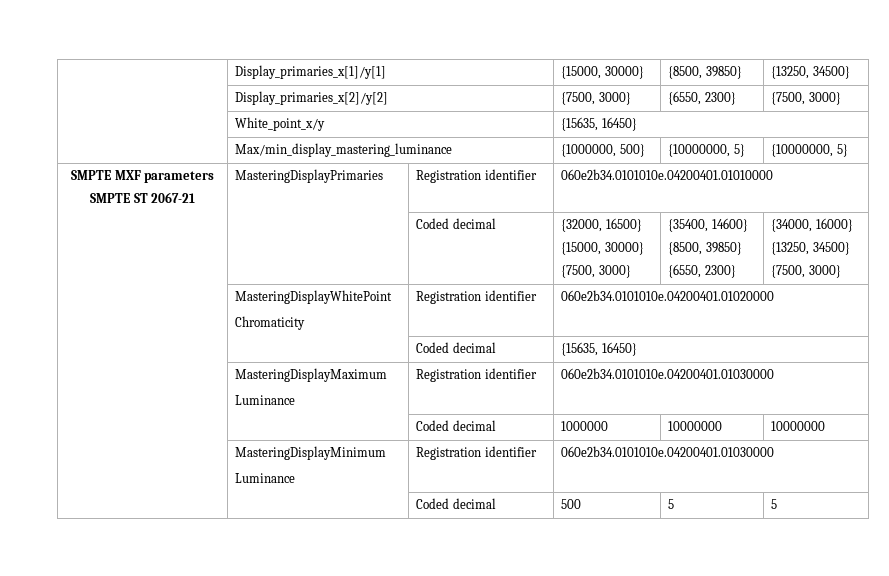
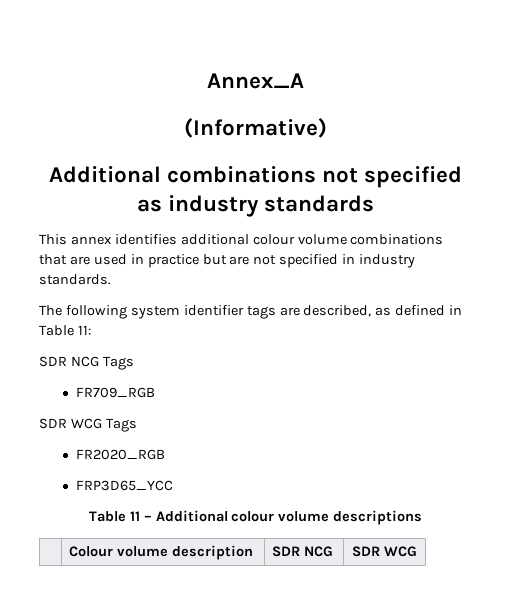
[235,65,387,79] [561,66,644,79] [668,66,742,79] [771,66,850,79] [235,91,389,105] [561,92,631,105] [668,91,736,105] [771,92,841,105] [235,117,326,131] [561,117,637,131] [235,143,453,157] [561,144,645,157] [668,144,745,157] [771,144,848,157] [71,170,214,183] [90,192,195,203] [235,169,384,183] [416,169,537,183] [561,169,774,180] [416,218,496,229] [561,218,642,232] [561,242,644,255] [561,265,631,278] [668,218,748,232] [668,242,742,255] [668,264,736,278] [771,218,853,232] [771,242,850,255] [771,265,841,278] [235,290,393,304] [235,316,306,330] [416,290,537,304] [561,290,775,301] [416,342,496,353] [561,342,637,356] [235,368,388,382] [235,395,296,405] [416,368,537,382] [561,368,775,379] [416,420,496,431] [561,421,609,431] [668,421,723,431] [771,421,826,431] [235,446,387,460] [235,473,296,483] [416,446,537,460] [561,446,775,457] [416,498,496,509] [561,499,582,509] [668,499,675,509] [771,499,778,509] | Display_primaries_x[1]/y[1] | {15000, 30000} | {8500, 39850} | {13250, 34500} // | Display_primaries_x[2]/y[2] | {7500, 3000} | {6550, 2300} | {7500, 3000} // | White_point_x/y | {15635, 16450} // | Max/min_display_mastering_luminance | {1000000, 500} | {10000000, 5} | {10000000, 5} // SMPTE MXF parameters // SMPTE ST 2067-21 | MasteringDisplayPrimaries | Registration identifier | 060e2b34.0101010e.04200401.01010000 // | | Coded decimal | {32000, 16500} // {15000, 30000} // {7500, 3000} | {35400, 14600} // {8500, 39850} // {6550, 2300} | {34000, 16000} // {13250, 34500} // {7500, 3000} // | MasteringDisplayWhitePoint // Chromaticity | Registration identifier | 060e2b34.0101010e.04200401.01020000 // | | Coded decimal | {15635, 16450} // | MasteringDisplayMaximum // Luminance | Registration identifier | 060e2b34.0101010e.04200401.01030000 // | | Coded decimal | 1000000 | 10000000 | 10000000 // | MasteringDisplayMinimum // Luminance | Registration identifier | 060e2b34.0101010e.04200401.01030000 // | | Coded decimal | 500 | 5 | 5 -> [207,73,304,89] [184,118,327,138] [48,166,463,188] [136,195,375,217] [39,234,444,245] [39,254,416,268] [39,274,111,285] [39,305,463,319] [39,325,91,336] [39,356,134,370] [76,387,156,398] [39,418,137,432] [76,449,166,460] [76,480,174,491] [88,510,423,525] [68,545,253,560] [271,546,333,557] [352,546,417,557] Annex_A // (Informative) // Additional combinations not specified as industry standards // This annex identifies additional colour volume combinations that are used in practice but are not specified in industry standards. // The following system identifier tags are described, as defined in Table 11: // SDR NCG Tags // FR709_RGB // SDR WCG Tags // FR2020_RGB // FRP3D65_YCC // Table 11 – Additional colour volume descriptions // | Colour volume description | SDR NCG | SDR WCG

